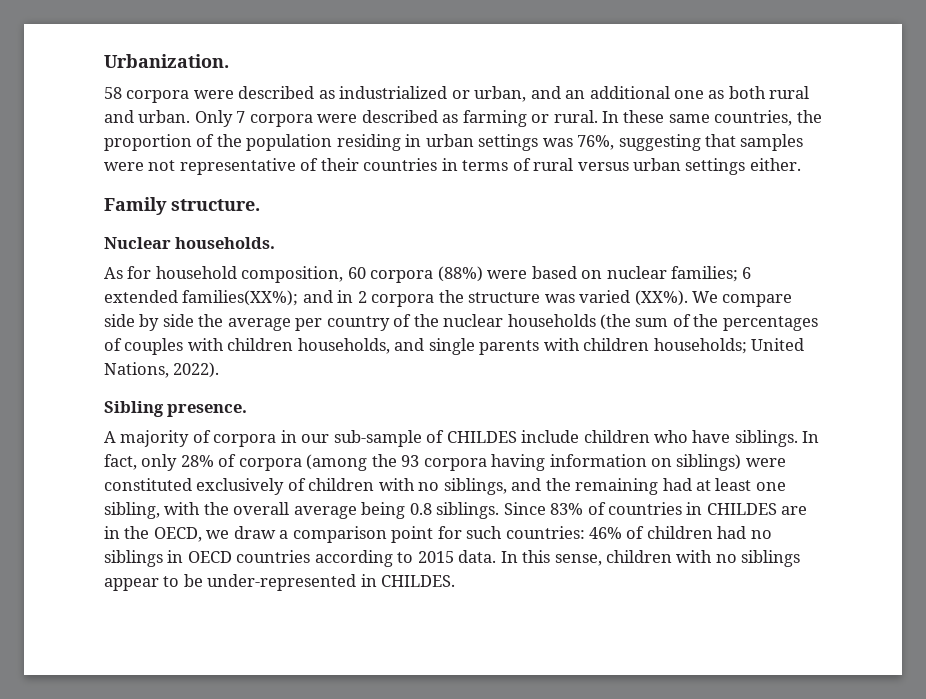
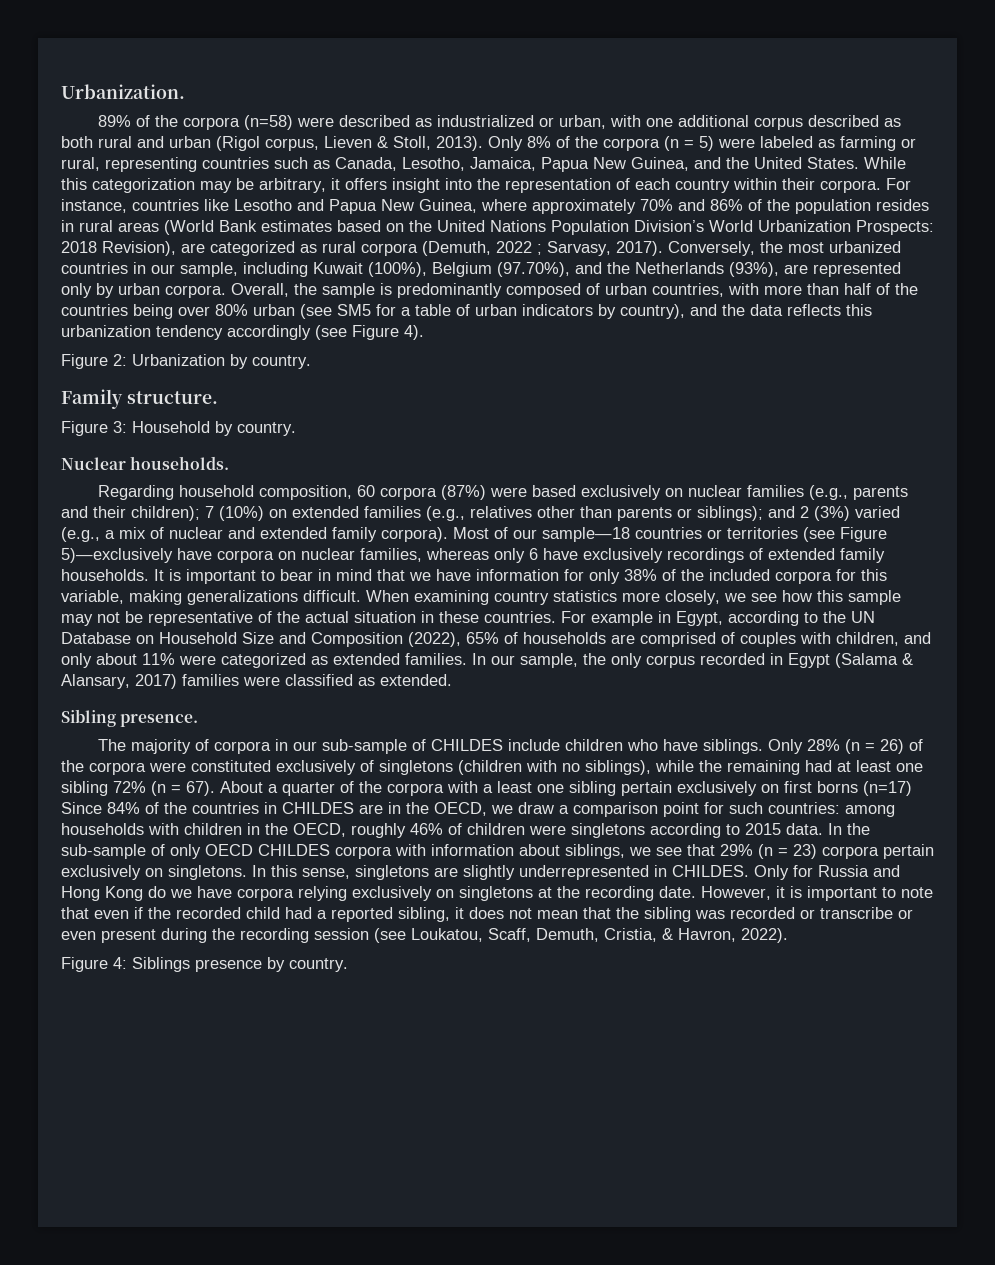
[104,87,190,103] 58 corpora -> [97,115,293,130] 89% of the corpora (n=58)
[530,86,810,99] [104,110,822,127] [104,134,804,151] [104,158,801,175] [104,197,260,215] and an additional one as both rural and urban. Only 7 corpora were described as farming or rural. In these same countries, the proportion of the population residing in urban settings was 76%, suggesting that samples were not representative of their countries in terms of rural versus urban settings either. // Family structure. -> [609,115,901,130] [61,136,916,151] [61,157,906,172] [61,178,911,193] [61,199,929,214] [61,220,934,235] [61,241,901,256] [61,262,901,277] [61,283,918,298] [61,304,872,319] [61,325,424,340] [61,354,311,369] [61,389,218,409] [61,421,296,436] with one additional corpus described as both rural and urban (Rigol corpus, Lieven & Stoll, 2013). Only 8% of the corpora (n = 5) were labeled as farming or rural, representing countries such as Canada, Lesotho, Jamaica, Papua New Guinea, and the United States. While this categorization may be arbitrary, it offers insight into the representation of each country within their corpora. For instance, countries like Lesotho and Papua New Guinea, where approximately 70% and 86% of the population resides in rural areas (World Bank estimates based on the United Nations Population Division’s World Urbanization Prospects: 2018 Revision), are categorized as rural corpora (Demuth, 2022 ; Sarvasy, 2017). Conversely, the most urbanized countries in our sample, including Kuwait (100%), Belgium (97.70%), and the Netherlands (93%), are represented only by urban corpora. Overall, the sample is predominantly composed of urban countries, with more than half of the countries being over 80% urban (see SM5 for a table of urban indicators by country), and the data reflects this urbanization tendency accordingly (see Figure 4). // Figure 2: Urbanization by country. // Family structure. // Figure 3: Household by country.
[104,266,152,279] As for -> [97,485,174,500] Regarding
[437,266,483,282] (88%) -> [440,485,486,500] (87%)
[581,266,752,282] [104,290,793,307] [104,314,818,331] [104,338,805,355] [104,362,220,378] on nuclear families; 6 extended families(XX%); and in 2 corpora the structure was varied (XX%). We compare side by side the average per country of the nuclear households (the sum of the percentages of couples with children households, and single parents with children households; United Nations, 2022). -> [580,485,908,500] [61,506,900,521] [61,527,887,542] [61,548,885,563] [61,569,887,584] [61,590,901,605] [61,611,875,626] [61,632,931,647] [61,653,913,668] [61,674,452,689] exclusively on nuclear families (e.g., parents and their children); 7 (10%) on extended families (e.g., relatives other than parents or siblings); and 2 (3%) varied (e.g., a mix of nuclear and extended family corpora). Most of our sample—18 countries or territories (see Figure 5)—exclusively have corpora on nuclear families, whereas only 6 have exclusively recordings of extended family households. It is important to bear in mind that we have information for only 38% of the included corpora for this variable, making generalizations difficult. When examining country statistics more closely, we see how this sample may not be representative of the actual situation in these countries. For example in Egypt, according to the UN Database on Household Size and Composition (2022), 65% of households are comprised of couples with children, and only about 11% were categorized as extended families. In our sample, the only corpus recorded in Egypt (Salama & Alansary, 2017) families were classified as extended.
[104,431,116,443] A -> [97,739,126,751] The
[802,431,820,443] [104,454,786,471] [104,478,542,495] In fact, only 28% of corpora (among the 93 corpora having information on siblings) were constituted exclusively of children with no siblings, and -> [767,739,923,754] [61,760,694,775] Only 28% (n = 26) of the corpora were constituted exclusively of singletons (children with no siblings), while
[104,502,606,519] sibling, with the overall average being 0.8 siblings. Since 83% of -> [61,781,912,796] [61,802,187,814] sibling 72% (n = 67). About a quarter of the corpora with a least one sibling pertain exclusively on first borns (n=17) Since 84% of the
[589,526,772,539] [104,550,311,567] 46% of children had no siblings in OECD countries -> [845,805,895,817] [61,823,645,838] among households with children in the OECD, roughly 46% of children were singletons
[522,550,801,567] [104,574,456,591] this sense, children with no siblings appear to be under-represented in CHILDES. -> [847,823,870,835] [61,844,934,859] [61,865,900,880] [61,886,933,901] [61,907,913,922] [61,928,788,943] [61,957,348,972] the sub-sample of only OECD CHILDES corpora with information about siblings, we see that 29% (n = 23) corpora pertain exclusively on singletons. In this sense, singletons are slightly underrepresented in CHILDES. Only for Russia and Hong Kong do we have corpora relying exclusively on singletons at the recording date. However, it is important to note that even if the recorded child had a reported sibling, it does not mean that the sibling was recorded or transcribe or even present during the recording session (see Loukatou, Scaff, Demuth, Cristia, & Havron, 2022). // Figure 4: Siblings presence by country.

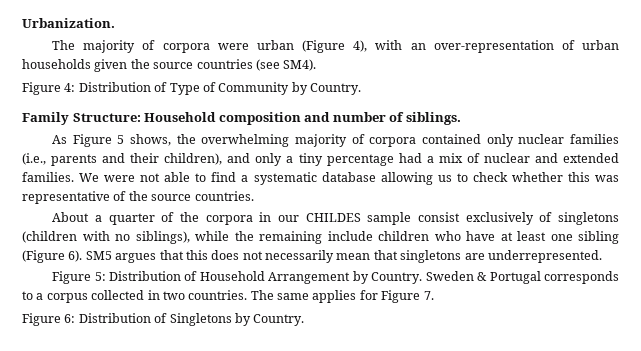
[97,115,901,130] [61,136,916,151] [61,157,906,172] [61,178,911,193] [61,199,929,214] [61,220,934,235] [61,241,901,256] [61,262,901,277] [61,283,918,298] [61,304,872,319] [61,325,424,340] [61,354,311,369] [61,389,218,409] [61,421,296,436] [61,456,230,470] [97,485,683,500] 89% of the corpora (n=58) were described as industrialized or urban, with one additional corpus described as both rural and urban (Rigol corpus, Lieven & Stoll, 2013). Only 8% of the corpora (n = 5) were labeled as farming or rural, representing countries such as Canada, Lesotho, Jamaica, Papua New Guinea, and the United States. While this categorization may be arbitrary, it offers insight into the representation of each country within their corpora. For instance, countries like Lesotho and Papua New Guinea, where approximately 70% and 86% of the population resides in rural areas (World Bank estimates based on the United Nations Population Division’s World Urbanization Prospects: 2018 Revision), are categorized as rural corpora (Demuth, 2022 ; Sarvasy, 2017). Conversely, the most urbanized countries in our sample, including Kuwait (100%), Belgium (97.70%), and the Netherlands (93%), are represented only by urban corpora. Overall, the sample is predominantly composed of urban countries, with more than half of the countries being over 80% urban (see SM5 for a table of urban indicators by country), and the data reflects this urbanization tendency accordingly (see Figure 4). // Figure 2: Urbanization by country. // Family structure. // Figure 3: Household by country. // Nuclear households. // Regarding household composition, 60 corpora (87%) were based exclusively on -> [52,40,619,53] [22,59,317,72] [22,82,361,95] [22,112,461,125] [52,134,514,147] The majority of corpora were urban (Figure 4), with an over-representation of urban households given the source countries (see SM4). // Figure 4: Distribution of Type of Community by Country. // Family Structure: Household composition and number of siblings. // As Figure 5 shows, the overwhelming majority of corpora contained only
[808,485,848,500] (e.g., -> [22,153,46,165] (i.e.,
[131,506,900,521] [61,527,100,542] children); 7 (10%) on extended families (e.g., relatives other than parents or siblings); and 2 (3%) varied (e.g., -> [164,153,422,166] children), and only a tiny percentage had
[332,527,887,542] [61,548,885,563] [61,569,887,584] [61,590,901,605] [61,611,875,626] [61,632,931,647] [61,653,913,668] [61,674,452,689] [61,709,199,727] [97,739,923,754] [61,760,271,775] family corpora). Most of our sample—18 countries or territories (see Figure 5)—exclusively have corpora on nuclear families, whereas only 6 have exclusively recordings of extended family households. It is important to bear in mind that we have information for only 38% of the included corpora for this variable, making generalizations difficult. When examining country statistics more closely, we see how this sample may not be representative of the actual situation in these countries. For example in Egypt, according to the UN Database on Household Size and Composition (2022), 65% of households are comprised of couples with children, and only about 11% were categorized as extended families. In our sample, the only corpus recorded in Egypt (Salama & Alansary, 2017) families were classified as extended. // Sibling presence. // The majority of corpora in our sub-sample of CHILDES include children who have siblings. Only 28% (n = 26) of the corpora were constituted -> [22,172,619,185] [22,191,254,204] [52,212,460,225] families. We were not able to find a systematic database allowing us to check whether this was representative of the source countries. // About a quarter of the corpora in our CHILDES sample consist
[805,760,923,772] [61,781,912,796] [61,802,895,817] [61,823,870,838] [61,844,934,859] [61,865,900,880] [61,886,933,901] [61,907,913,922] [61,928,788,943] [61,957,348,972] had at least one sibling 72% (n = 67). About a quarter of the corpora with a least one sibling pertain exclusively on first borns (n=17) Since 84% of the countries in CHILDES are in the OECD, we draw a comparison point for such countries: among households with children in the OECD, roughly 46% of children were singletons according to 2015 data. In the sub-sample of only OECD CHILDES corpora with information about siblings, we see that 29% (n = 23) corpora pertain exclusively on singletons. In this sense, singletons are slightly underrepresented in CHILDES. Only for Russia and Hong Kong do we have corpora relying exclusively on singletons at the recording date. However, it is important to note that even if the recorded child had a reported sibling, it does not mean that the sibling was recorded or transcribe or even present during the recording session (see Loukatou, Scaff, Demuth, Cristia, & Havron, 2022). // Figure 4: Siblings presence by country. -> [327,231,619,244] [22,250,602,263] [52,271,619,284] [22,290,434,303] [22,313,305,326] include children who have at least one sibling (Figure 6). SM5 argues that this does not necessarily mean that singletons are underrepresented. // Figure 5: Distribution of Household Arrangement by Country. Sweden & Portugal corresponds to a corpus collected in two countries. The same applies for Figure 7. // Figure 6: Distribution of Singletons by Country.

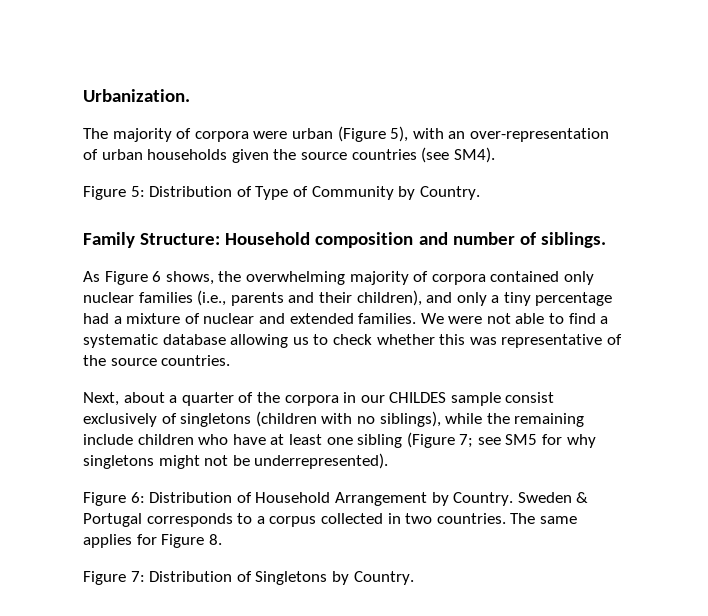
[353,40,368,52] 4), -> [390,126,409,142] 5),
[64,83,76,92] 4: -> [130,186,145,197] 5:
[117,135,125,144] 5 -> [152,271,162,282] 6
[438,153,463,163] mix -> [126,313,181,324] mixture
[52,212,90,222] About -> [83,392,165,406] Next, about
[68,250,602,263] [52,271,106,284] 6). SM5 argues that this does not necessarily mean that singletons are underrepresented. // Figure 5: -> [459,434,596,448] [83,453,389,469] [83,492,145,506] 7; see SM5 for why singletons might not be underrepresented). // Figure 6:
[423,291,434,300] [22,313,76,326] 7. // Figure 6: -> [208,534,222,545] [83,571,145,585] 8. // Figure 7:

